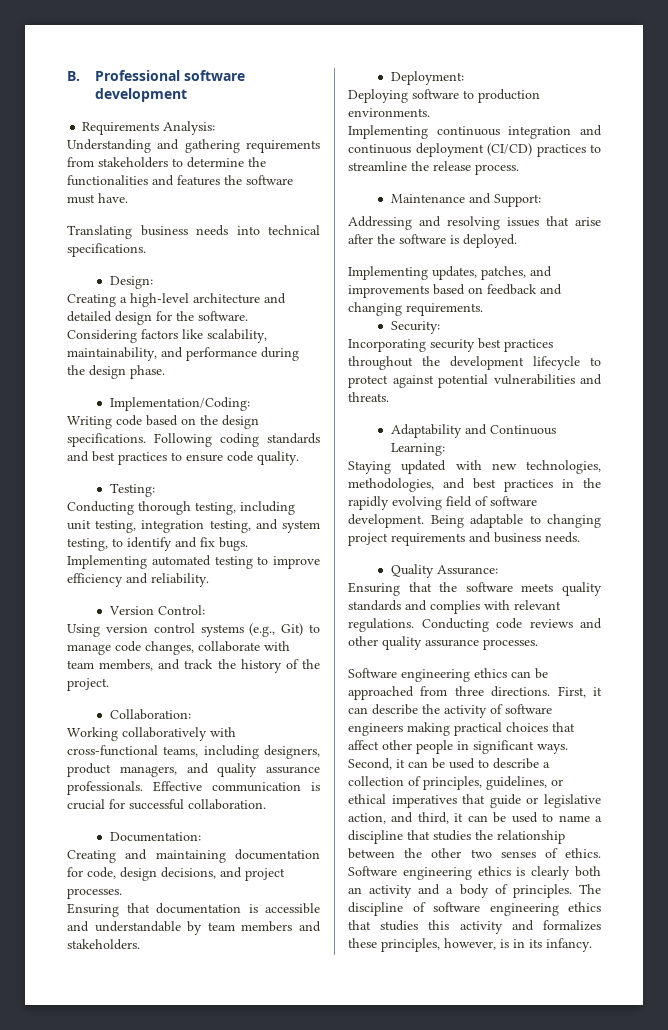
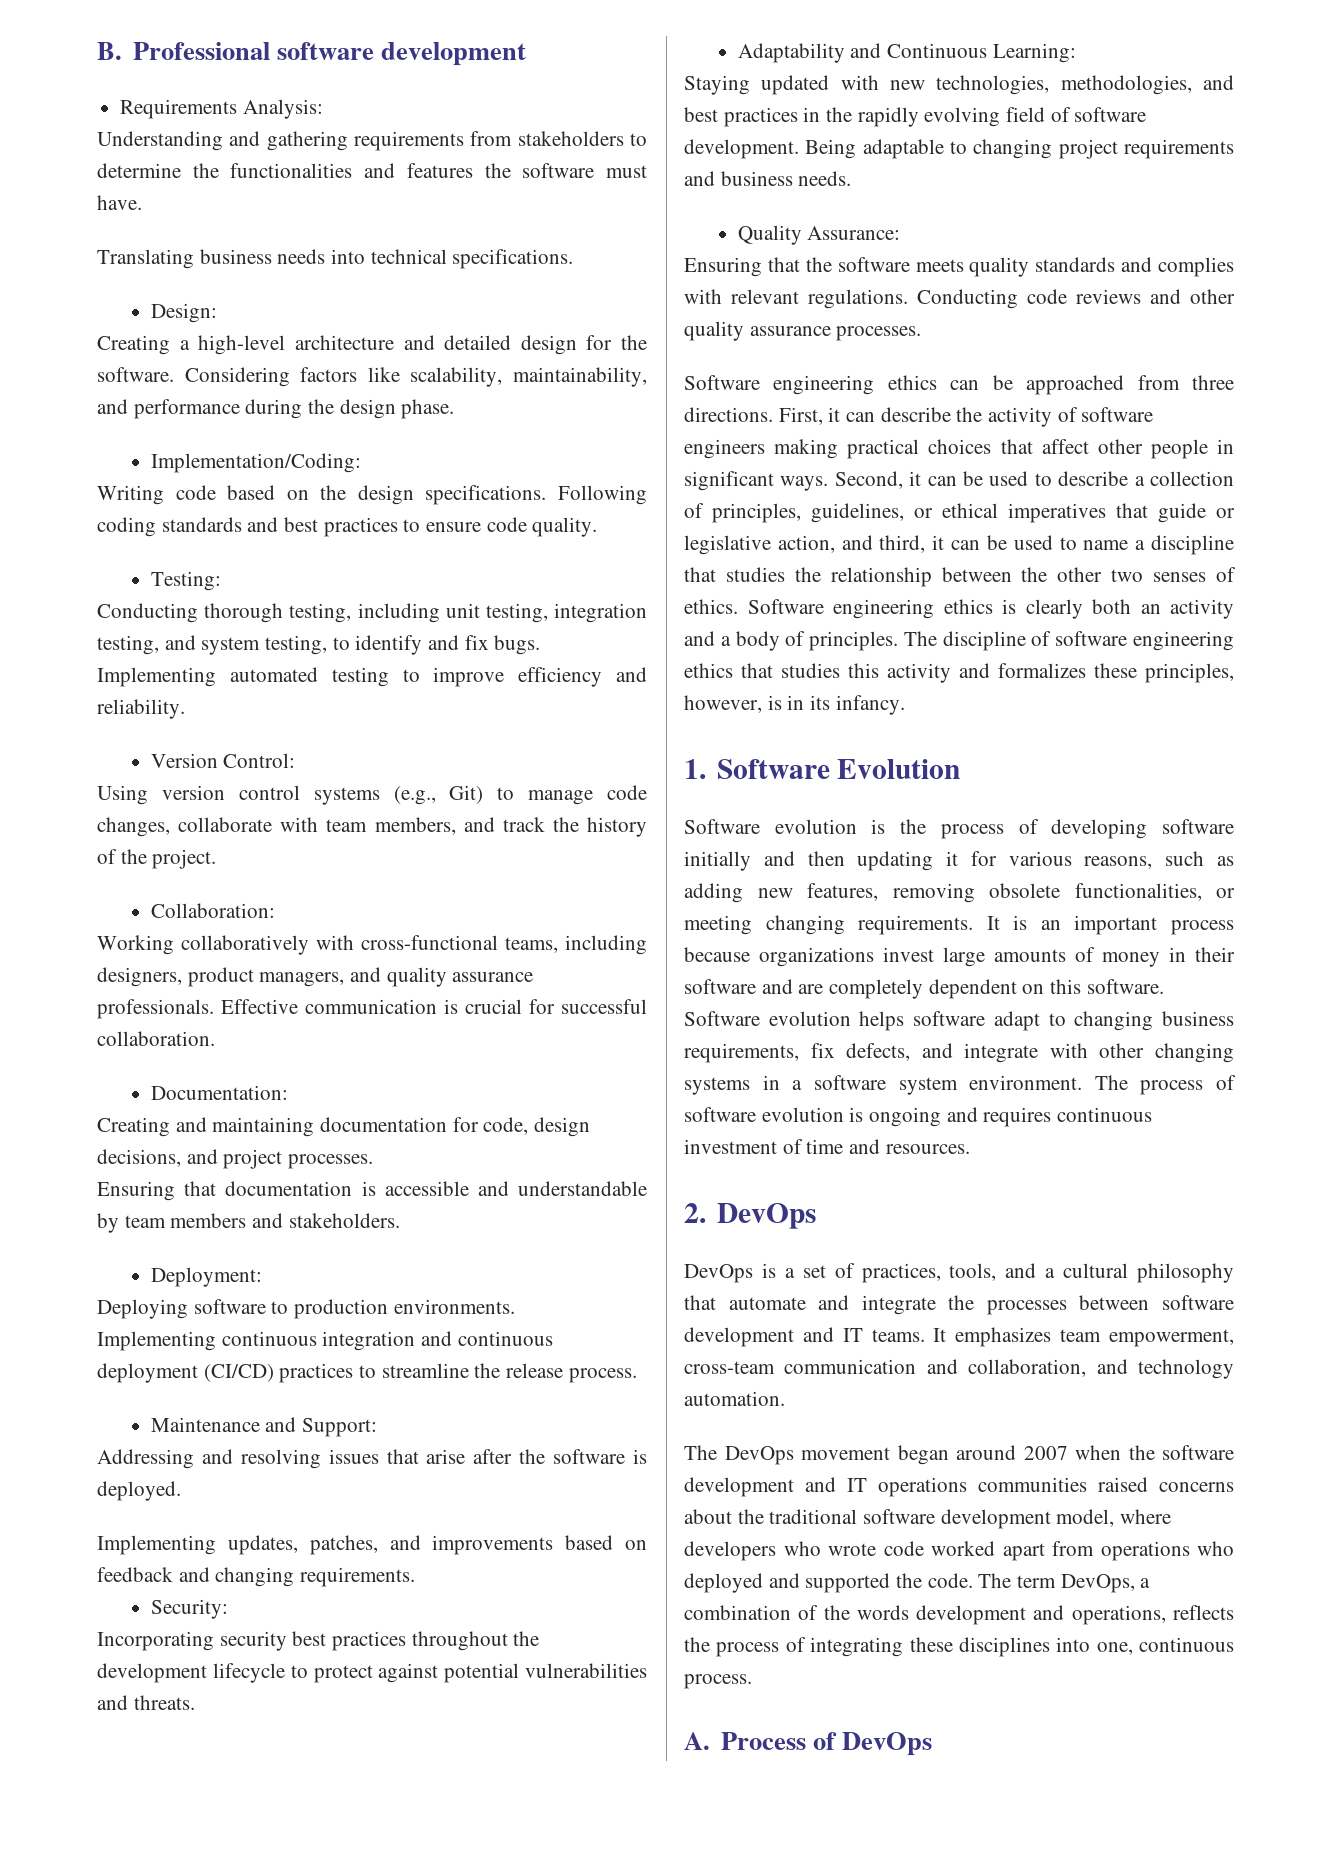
(592, 945) none -> [684,759,961,779] [684,819,1234,839] [684,851,1234,871] [684,883,1235,903] [684,915,1234,935] [684,947,1235,967] [684,979,1164,999] [684,1011,1234,1031] [684,1043,1234,1063] [684,1075,1236,1095] [684,1107,1153,1127] [684,1139,970,1154] [684,1203,816,1229] [684,1263,1234,1283] [684,1295,1234,1315] [684,1327,1234,1347] [684,1359,1234,1379] [684,1391,785,1406] [684,1445,1234,1465] [684,1477,1234,1497] [684,1509,1172,1529] [684,1541,1234,1561] [684,1573,1151,1593] [684,1605,1234,1625] [684,1637,1234,1657] [684,1674,752,1689] [684,1732,932,1756] // 1. Software Evolution // Software evolution is the process of developing software initially and then updating it for various reasons, such as adding new features, removing obsolete functionalities, or meeting changing requirements. It is an important process because organizations invest large amounts of money in their software and are completely dependent on this software. Software evolution helps software adapt to changing business requirements, fix defects, and integrate with other changing systems in a software system environment. The process of software evolution is ongoing and requires continuous investment of time and resources. // 2. DevOps // DevOps is a set of practices, tools, and a cultural philosophy that automate and integrate the processes between software development and IT teams. It emphasizes team empowerment, cross-team communication and collaboration, and technology automation. // The DevOps movement began around 2007 when the software development and IT operations communities raised concerns about the traditional software development model, where developers who wrote code worked apart from operations who deployed and supported the code. The term DevOps, a combination of the words development and operations, reflects the process of integrating these disciplines into one, continuous process. // A. Process of DevOps

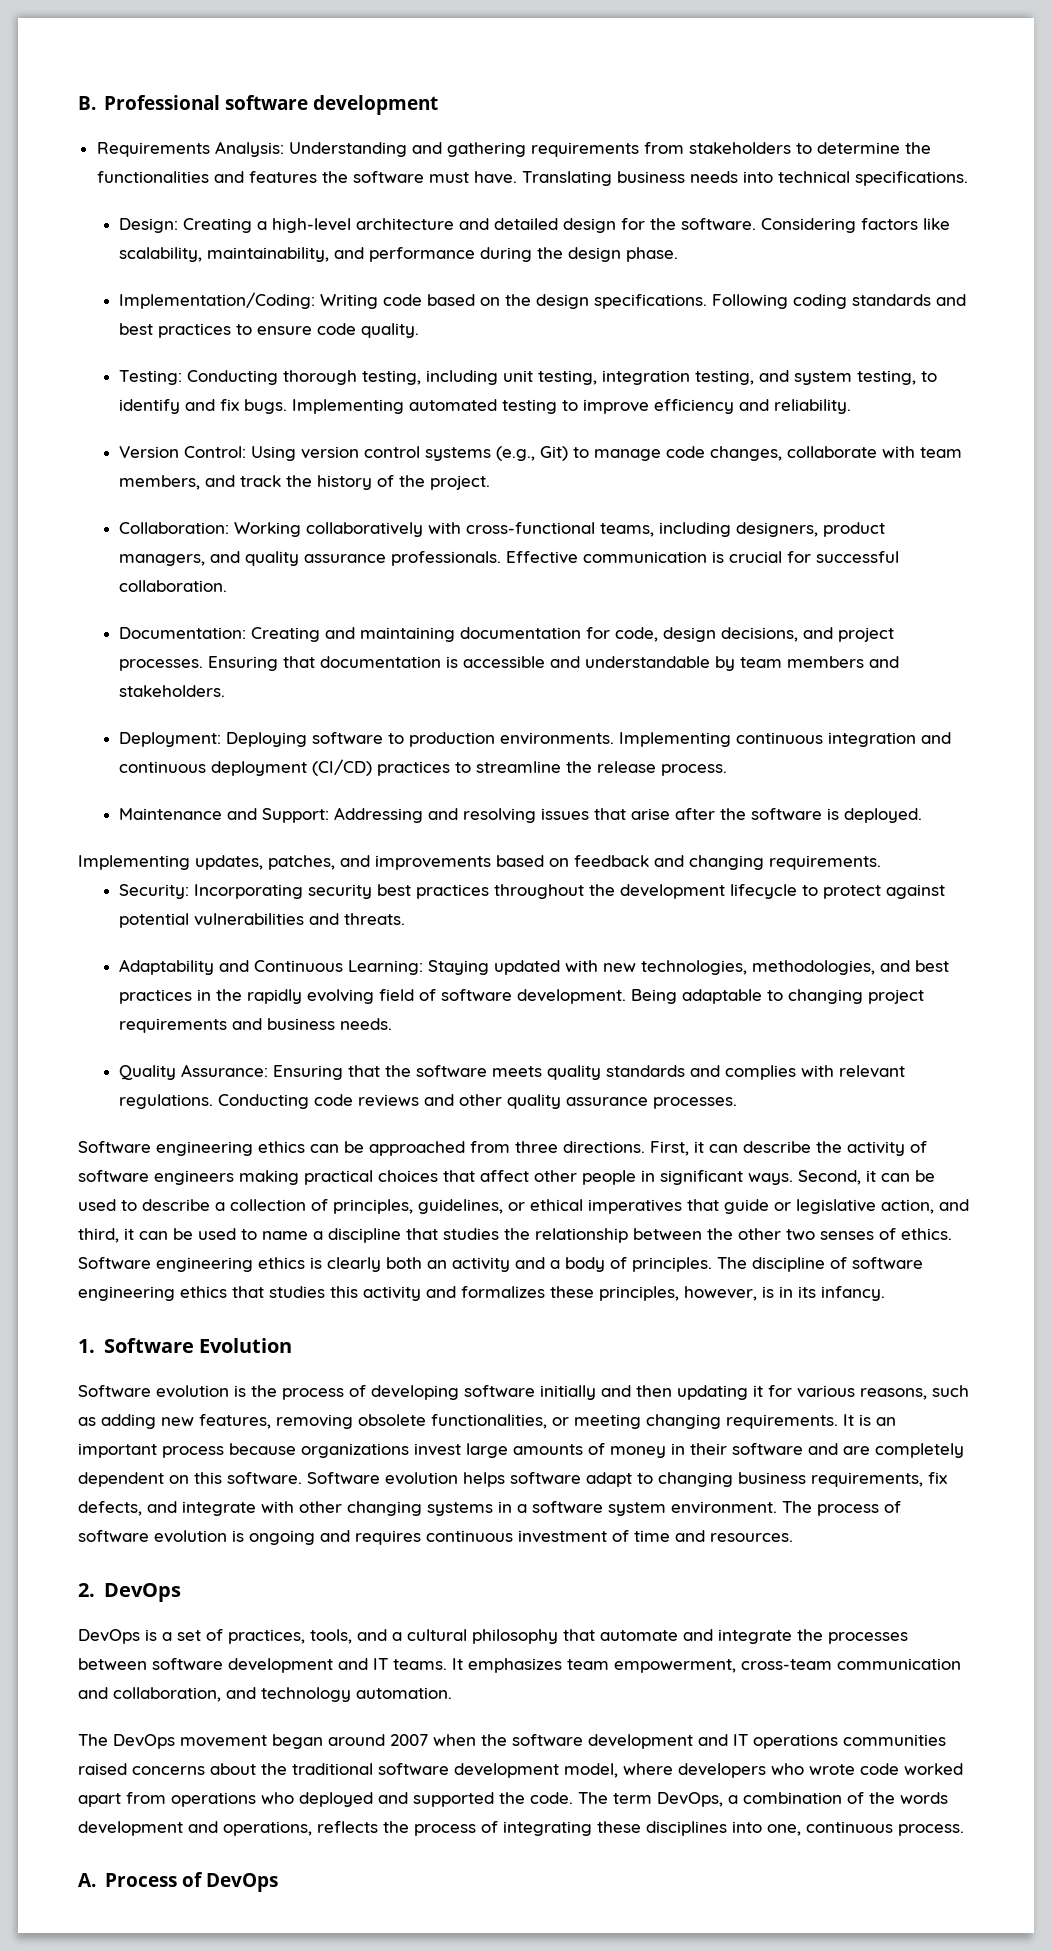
(323, 109) // -> (284, 149) none
(142, 202) // -> (517, 177) none
(217, 313) // -> (178, 225) none
(361, 463) // -> (315, 300) none
(221, 581) // -> (182, 377) none
(296, 760) // -> (246, 452) none
(275, 910) // -> (229, 528) none
(288, 1092) // -> (246, 633) none
(374, 1161) // -> (203, 665) none
(262, 1277) // -> (221, 739) none
(515, 1306) // -> (614, 738) none
(377, 1427) // -> (329, 815) none
(228, 1609) // -> (189, 891) none
(1076, 53) // -> (423, 967) none
(901, 233) // -> (268, 1070) none

